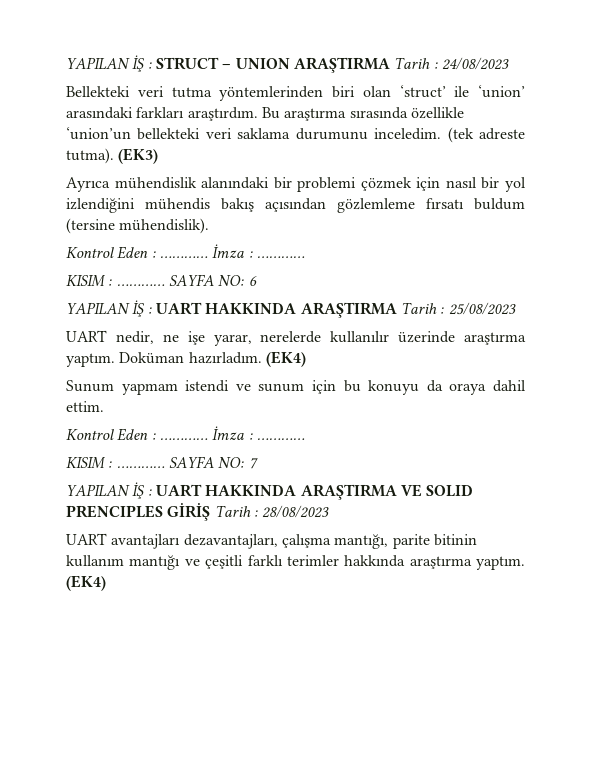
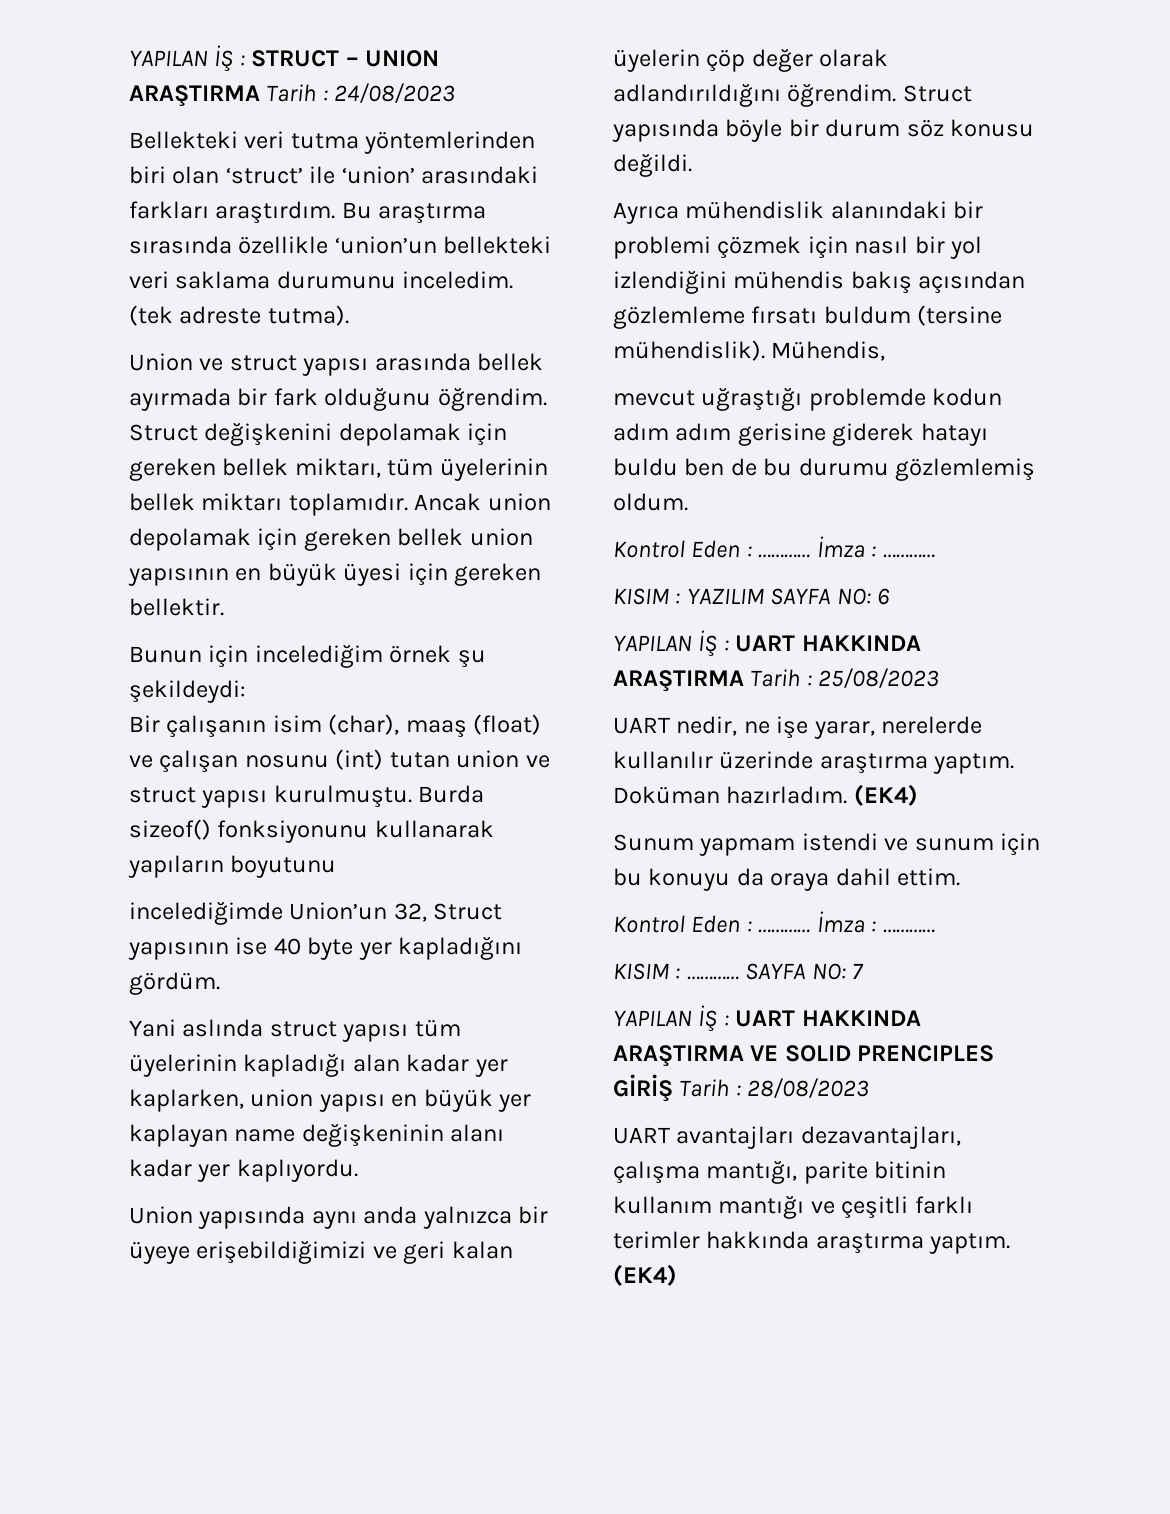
[118,148,159,164] (EK3) -> [129,353,544,376] [129,388,547,411] [129,423,508,446] [129,458,548,481] [129,493,551,516] [129,528,533,551] [128,563,542,586] [129,598,224,616] [129,645,486,668] [129,680,246,703] [129,714,542,738] [129,749,550,773] [129,785,485,808] [129,819,494,843] [128,855,337,878] [129,902,503,925] [128,937,523,960] [129,972,220,995] [129,1019,461,1042] [129,1054,508,1077] [129,1089,532,1112] [129,1124,505,1147] [129,1159,358,1182] [129,1206,549,1229] [129,1241,513,1264] [613,49,889,72] [613,84,972,107] [612,119,1035,142] [613,154,692,177] // Union ve struct yapısı arasında bellek ayırmada bir fark olduğunu öğrendim. Struct değişkenini depolamak için gereken bellek miktarı, tüm üyelerinin bellek miktarı toplamıdır. Ancak union depolamak için gereken bellek union yapısının en büyük üyesi için gereken bellektir. // Bunun için incelediğim örnek şu şekildeydi: // Bir çalışanın isim (char), maaş (float) ve çalışan nosunu (int) tutan union ve struct yapısı kurulmuştu. Burda sizeof() fonksiyonunu kullanarak yapıların boyutunu // incelediğimde Union’un 32, Struct yapısının ise 40 byte yer kapladığını gördüm. // Yani aslında struct yapısı tüm üyelerinin kapladığı alan kadar yer kaplarken, union yapısı en büyük yer kaplayan name değişkeninin alanı kadar yer kaplıyordu. // Union yapısında aynı anda yalnızca bir üyeye erişebildiğimizi ve geri kalan üyelerin çöp değer olarak adlandırıldığını öğrendim. Struct yapısında böyle bir durum söz konusu değildi.
[66,244,305,259] [66,275,165,287] // Kontrol Eden : ………… İmza : ………… // KISIM : ………… -> [771,341,886,361] [613,388,1003,411] [613,423,988,446] [613,458,1036,481] [613,493,688,511] [613,536,935,558] [613,588,764,605] Mühendis, // mevcut uğraştığı problemde kodun adım adım gerisine giderek hatayı buldu ben de bu durumu gözlemlemiş oldum. // Kontrol Eden : ………… İmza : ………… // KISIM : YAZILIM

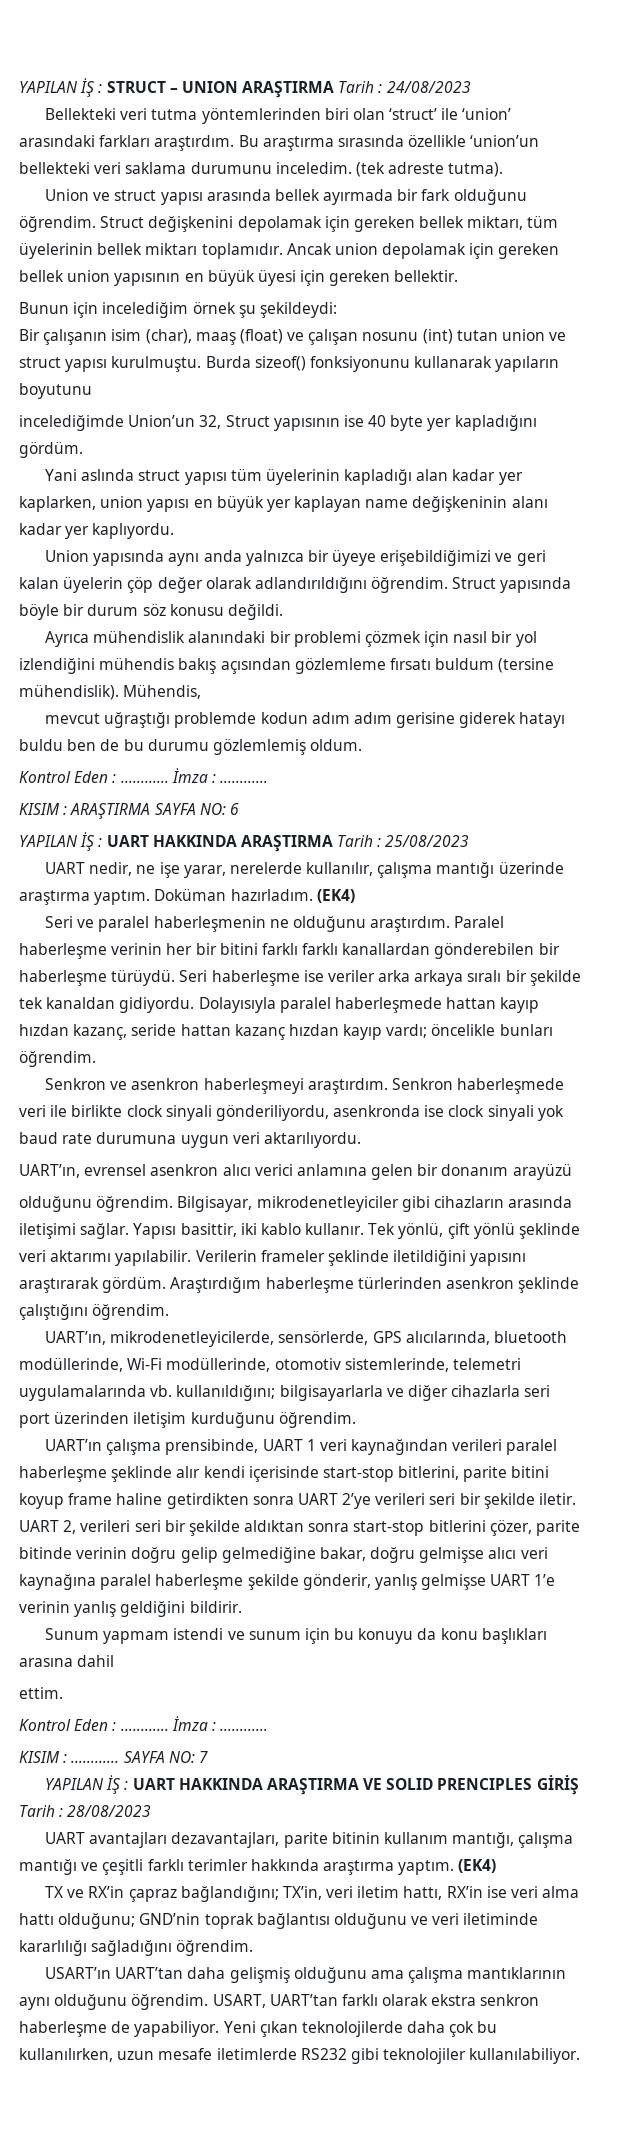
[686,588,764,604] YAZILIM -> [70,803,151,819] ARAŞTIRMA
[613,751,713,769] kullanılır -> [306,862,495,878] kullanılır, çalışma mantığı
(918, 795) none -> [44,916,505,932] [19,943,560,959] [19,970,581,986] [19,997,540,1013] [19,1024,553,1040] [19,1051,96,1067] [44,1078,565,1094] [19,1105,564,1121] [19,1132,361,1148] [19,1164,572,1180] [19,1196,573,1212] [19,1223,581,1239] [19,1250,527,1266] [19,1277,580,1293] [19,1304,170,1320] [44,1331,567,1347] [19,1358,521,1372] [19,1385,551,1401] [19,1412,356,1428] [44,1439,558,1455] [19,1466,550,1482] [19,1493,577,1509] [19,1520,581,1536] [19,1547,548,1563] [19,1574,556,1590] [19,1601,242,1617] // Seri ve paralel haberleşmenin ne olduğunu araştırdım. Paralel haberleşme verinin her bir bitini farklı farklı kanallardan gönderebilen bir haberleşme türüydü. Seri haberleşme ise veriler arka arkaya sıralı bir şekilde tek kanaldan gidiyordu. Dolayısıyla paralel haberleşmede hattan kayıp hızdan kazanç, seride hattan kazanç hızdan kayıp vardı; öncelikle bunları öğrendim. // Senkron ve asenkron haberleşmeyi araştırdım. Senkron haberleşmede veri ile birlikte clock sinyali gönderiliyordu, asenkronda ise clock sinyali yok baud rate durumuna uygun veri aktarılıyordu. // UART’ın, evrensel asenkron alıcı verici anlamına gelen bir donanım arayüzü // olduğunu öğrendim. Bilgisayar, mikrodenetleyiciler gibi cihazların arasında iletişimi sağlar. Yapısı basittir, iki kablo kullanır. Tek yönlü, çift yönlü şeklinde veri aktarımı yapılabilir. Verilerin frameler şeklinde iletildiğini yapısını araştırarak gördüm. Araştırdığım haberleşme türlerinden asenkron şeklinde çalıştığını öğrendim. // UART’ın, mikrodenetleyicilerde, sensörlerde, GPS alıcılarında, bluetooth modüllerinde, Wi-Fi modüllerinde, otomotiv sistemlerinde, telemetri uygulamalarında vb. kullanıldığını; bilgisayarlarla ve diğer cihazlarla seri port üzerinden iletişim kurduğunu öğrendim. // UART’ın çalışma prensibinde, UART 1 veri kaynağından verileri paralel haberleşme şeklinde alır kendi içerisinde start-stop bitlerini, parite bitini koyup frame haline getirdikten sonra UART 2’ye verileri seri bir şekilde iletir. UART 2, verileri seri bir şekilde aldıktan sonra start-stop bitlerini çözer, parite bitinde verinin doğru gelip gelmediğine bakar, doğru gelmişse alıcı veri kaynağına paralel haberleşme şekilde gönderir, yanlış gelmişse UART 1’e verinin yanlış geldiğini bildirir.
[770,873,830,891] oraya -> [440,1628,547,1644] [19,1658,73,1667] konu başlıkları arasına
(891, 877) none -> (115, 1661) //
[613,1161,798,1184] çalışma mantığı, -> (280, 1840) none
(712, 1205) none -> [452,1832,574,1848] mantığı, çalışma
(677, 1275) none -> [44,1886,580,1902] [19,1913,539,1929] [19,1940,254,1956] [44,1967,567,1983] [19,1994,540,2010] [19,2021,498,2037] [19,2048,581,2064] // TX ve RX’in çapraz bağlandığını; TX’in, veri iletim hattı, RX’in ise veri alma hattı olduğunu; GND’nin toprak bağlantısı olduğunu ve veri iletiminde kararlılığı sağladığını öğrendim. // USART’ın UART’tan daha gelişmiş olduğunu ama çalışma mantıklarının aynı olduğunu öğrendim. USART, UART’tan farklı olarak ekstra senkron haberleşme de yapabiliyor. Yeni çıkan teknolojilerde daha çok bu kullanılırken, uzun mesafe iletimlerde RS232 gibi teknolojiler kullanılabiliyor.

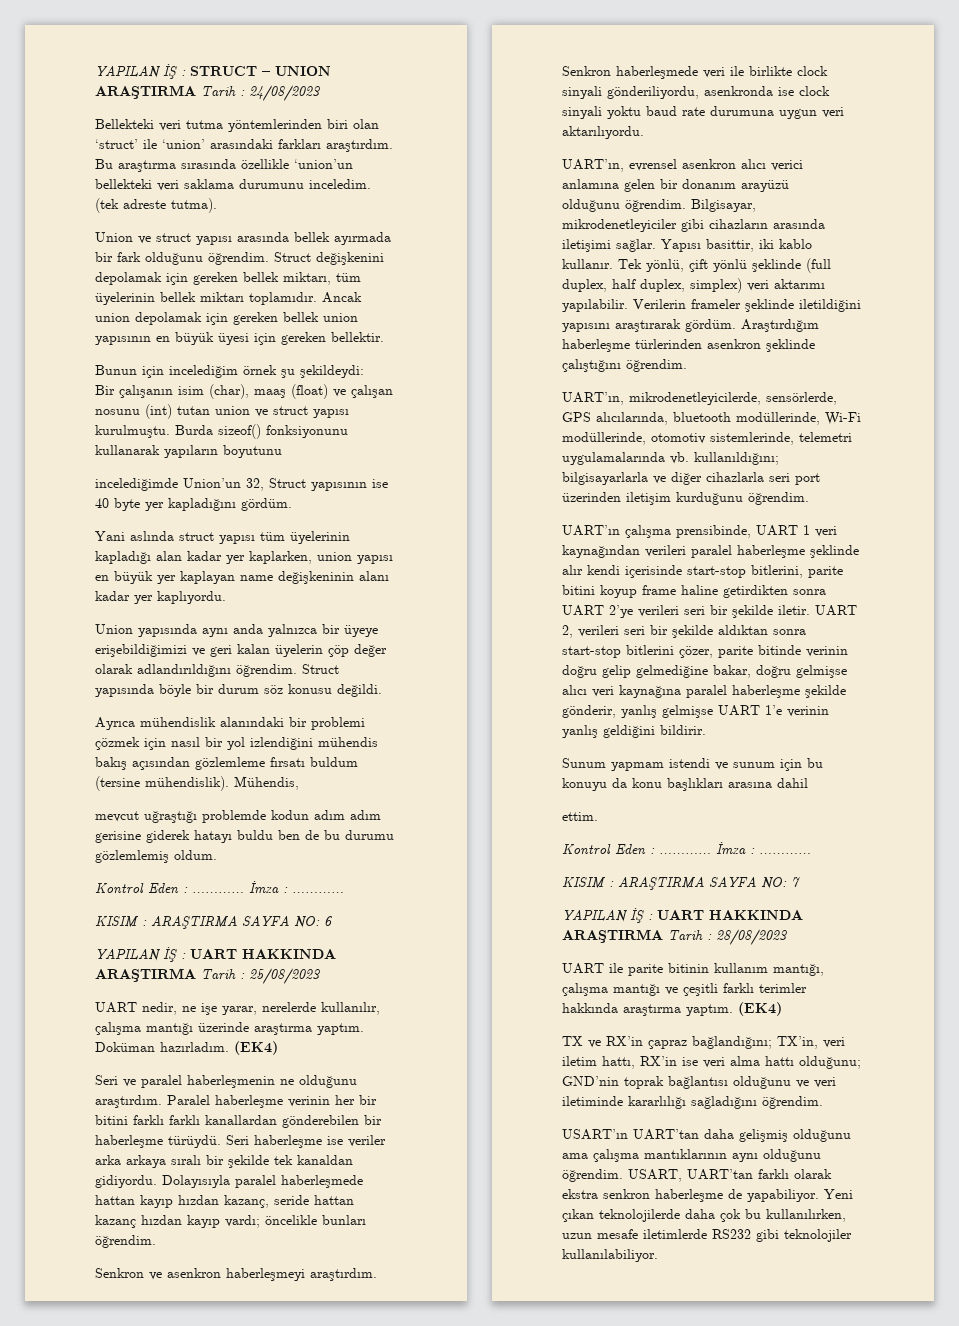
[537,1105,564,1121] yok -> [607,106,641,119] yoktu
(581, 1231) none -> [806,258,831,273] [562,278,742,293] (full duplex, half duplex, simplex)
[71,1760,120,1763] ………… -> [618,877,704,890] ARAŞTIRMA
[363,1775,579,1795] VE SOLID PRENCIPLES GİRİŞ -> (663, 936) none
[89,1832,280,1848] avantajları dezavantajları, -> [609,963,623,973] ile

